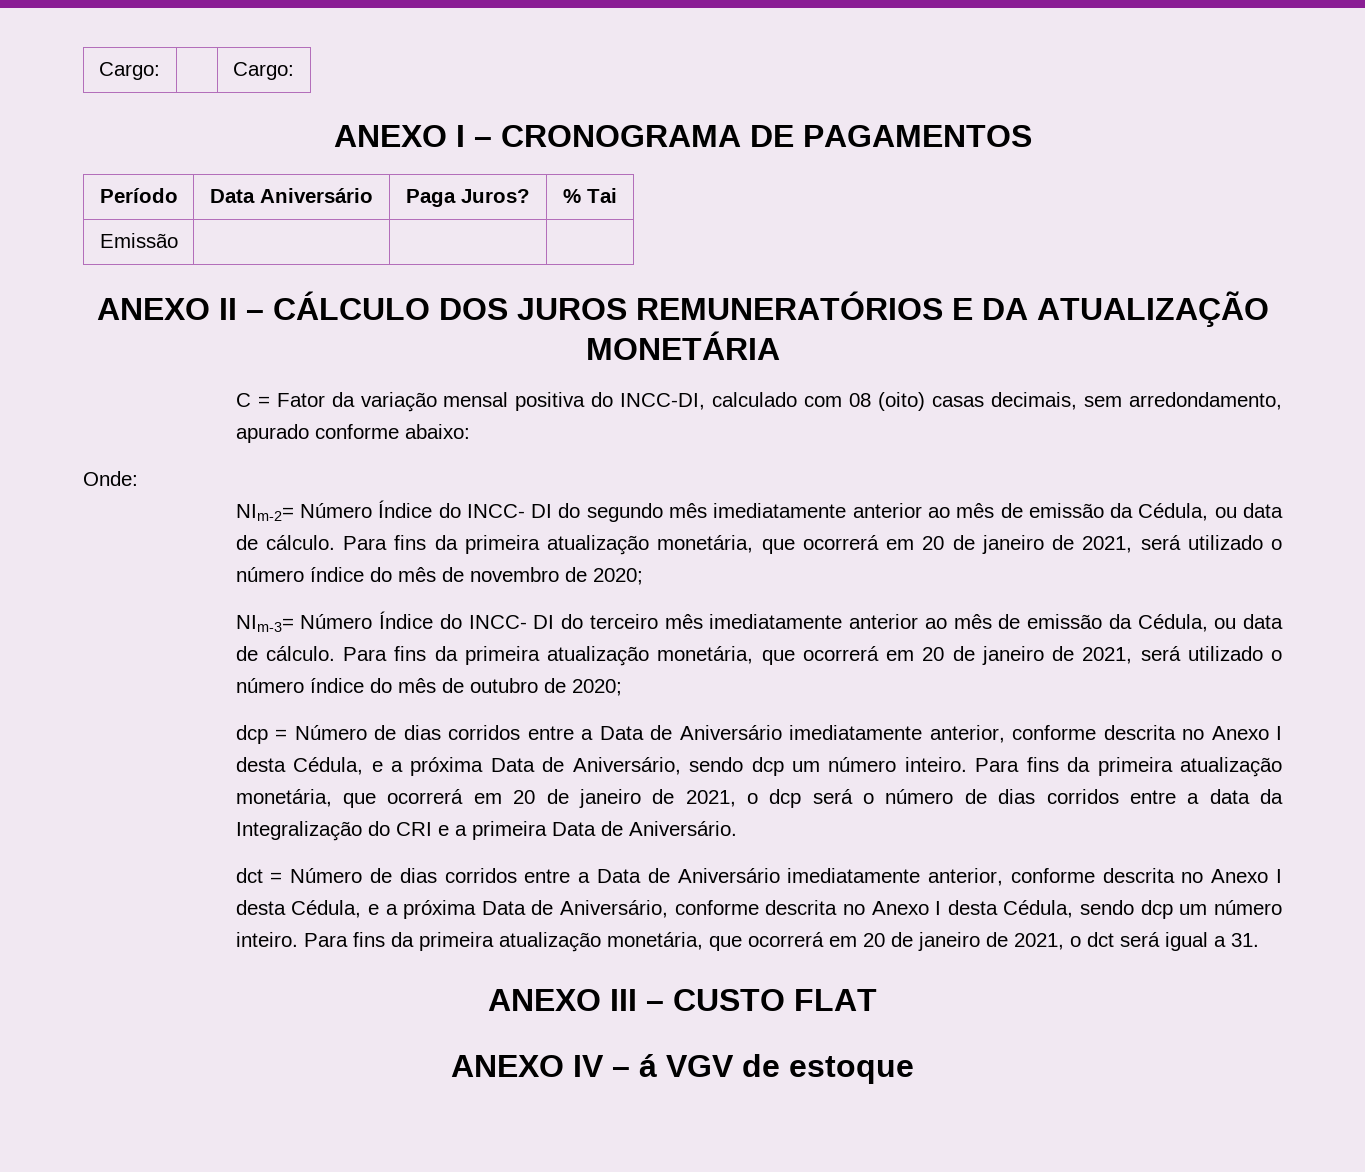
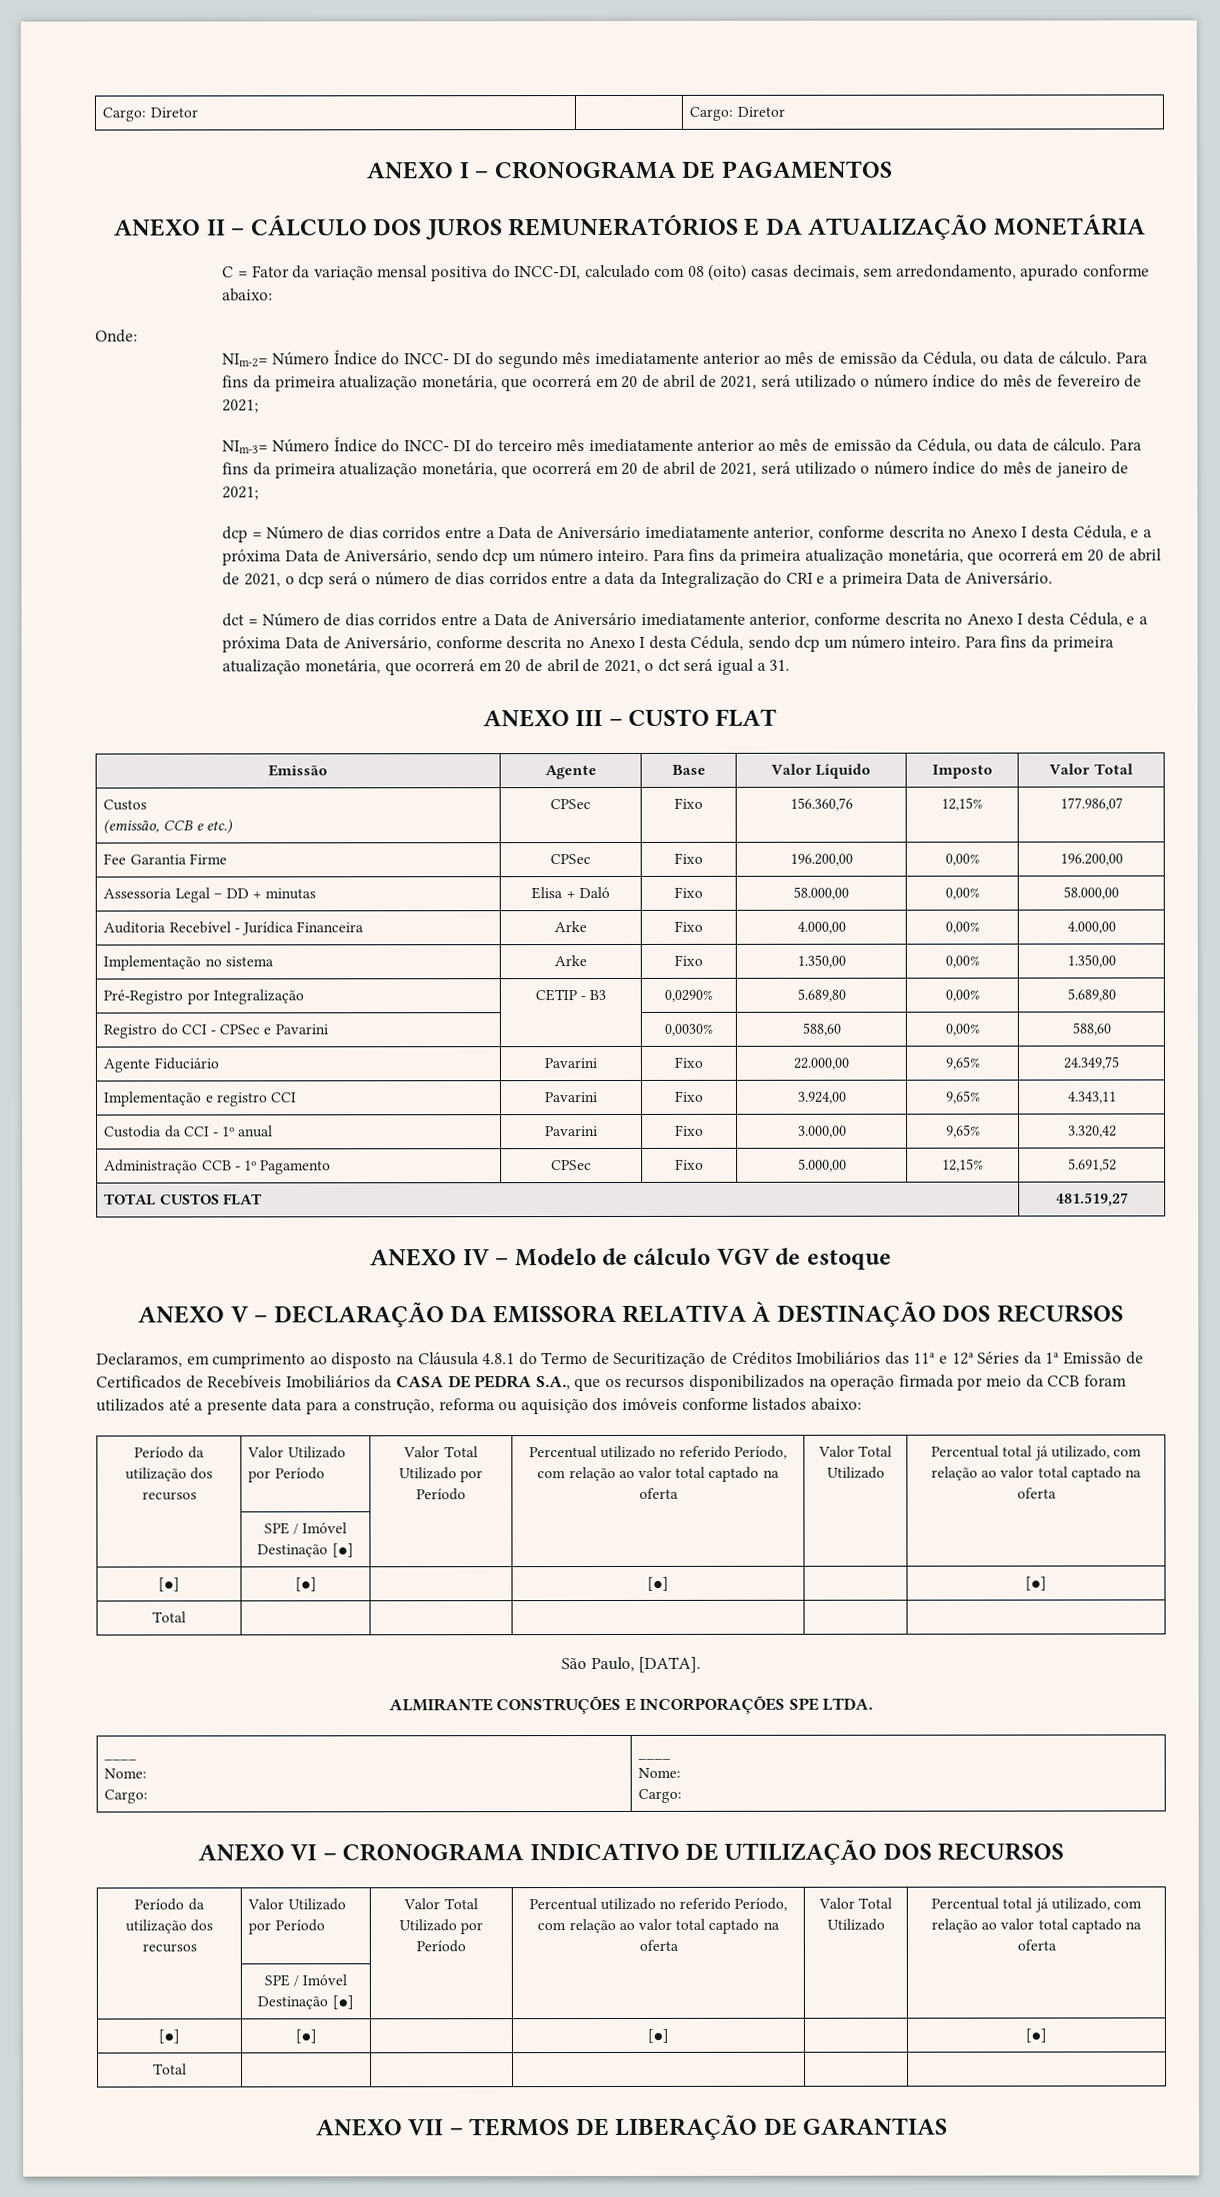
[98,62,160,80] [232,62,294,80] Cargo: | | Cargo: -> [102,107,198,122] [689,106,785,121] Cargo: Diretor | | Cargo: Diretor
[99,188,178,203] [210,188,373,203] [406,189,530,207] [563,188,617,203] [99,233,178,248] // Período | Data Aniversário | Paga Juros? | % Tai // Emissão | | | -> (893, 169) none
[981,535,1044,554] janeiro -> [663,374,697,388] abril
[469,567,643,585] novembro de 2020; -> [1056,374,1143,388] [222,399,260,414] fevereiro de 2021;
[981,646,1044,665] janeiro -> [663,461,697,475] abril
[469,678,622,696] outubro de 2020; -> [1055,461,1130,478] [222,486,260,501] janeiro de 2021;
[578,789,641,808] janeiro -> [1129,548,1163,562] abril
[917,932,980,951] janeiro -> [546,659,580,673] abril
(877, 1000) none -> [268,764,328,777] [544,765,597,780] [671,764,706,775] [770,763,872,779] [931,764,993,779] [1049,763,1133,775] [103,799,148,811] [103,819,233,835] [550,799,591,810] [674,797,703,809] [789,797,853,811] [941,797,983,811] [1059,797,1123,811] [103,853,227,865] [550,854,591,865] [674,852,703,864] [789,853,853,866] [944,853,980,866] [1059,853,1123,866] [103,887,317,903] [531,887,610,900] [674,886,703,898] [793,886,849,900] [944,887,980,900] [1063,886,1119,900] [103,921,365,936] [554,921,587,933] [674,920,703,932] [796,921,846,934] [944,921,980,934] [1066,921,1116,934] [103,955,274,971] [554,955,587,967] [674,954,703,966] [796,954,846,968] [944,955,980,968] [1066,954,1116,968] [103,989,304,1005] [534,989,607,1002] [664,989,713,1002] [796,988,846,1002] [944,989,980,1002] [1066,988,1116,1002] [103,1023,328,1039] [664,1023,713,1036] [801,1022,841,1036] [944,1023,980,1036] [1071,1022,1111,1036] [103,1057,219,1073] [544,1058,597,1069] [674,1056,703,1068] [793,1057,849,1070] [944,1056,980,1070] [1063,1056,1119,1070] [103,1091,297,1107] [544,1092,598,1103] [674,1090,704,1102] [796,1091,847,1104] [944,1090,981,1104] [1066,1091,1117,1104] [104,1125,274,1138] [545,1126,598,1137] [675,1124,704,1136] [797,1125,847,1138] [945,1124,981,1138] [1067,1125,1117,1138] [104,1159,332,1175] [551,1160,592,1171] [675,1158,704,1170] [797,1158,847,1172] [942,1158,984,1172] [1067,1158,1117,1172] [104,1193,262,1206] [1055,1192,1129,1207] // Emissão | Agente | Base | Valor Líquido | Imposto | Valor Total // Custos // (emissão, CCB e etc.) | CPSec | Fixo | 156.360,76 | 12,15% | 177.986,07 // Fee Garantia Firme | CPSec | Fixo | 196.200,00 | 0,00% | 196.200,00 // Assessoria Legal – DD + minutas | Elisa + Daló | Fixo | 58.000,00 | 0,00% | 58.000,00 // Auditoria Recebível - Jurídica Financeira | Arke | Fixo | 4.000,00 | 0,00% | 4.000,00 // Implementação no sistema | Arke | Fixo | 1.350,00 | 0,00% | 1.350,00 // Pré-Registro por Integralização | CETIP - B3 | 0,0290% | 5.689,80 | 0,00% | 5.689,80 // Registro do CCI - CPSec e Pavarini | | 0,0030% | 588,60 | 0,00% | 588,60 // Agente Fiduciário | Pavarini | Fixo | 22.000,00 | 9,65% | 24.349,75 // Implementação e registro CCI | Pavarini | Fixo | 3.924,00 | 9,65% | 4.343,11 // Custodia da CCI - 1º anual | Pavarini | Fixo | 3.000,00 | 9,65% | 3.320,42 // Administração CCB - 1º Pagamento | CPSec | Fixo | 5.000,00 | 12,15% | 5.691,52 // TOTAL CUSTOS FLAT | 481.519,27
[639,1054,657,1077] á -> [514,1247,712,1267] Modelo de cálculo
(914, 1070) none -> [138,1300,1124,1328] [96,1351,1144,1369] [96,1374,1127,1392] [96,1397,862,1415] [134,1446,205,1459] [124,1467,214,1482] [141,1491,197,1501] [247,1446,346,1459] [248,1467,325,1483] [403,1446,478,1458] [398,1467,484,1483] [416,1488,466,1501] [528,1445,788,1459] [537,1466,780,1482] [638,1487,679,1499] [817,1445,893,1457] [826,1466,885,1479] [931,1445,1142,1461] [931,1466,1142,1482] [1016,1487,1057,1499] [263,1522,348,1535] [257,1543,354,1558] [158,1577,180,1592] [294,1577,317,1592] [646,1576,669,1591] [1025,1576,1047,1591] [152,1611,186,1623] [560,1656,702,1673] [388,1695,874,1715] [104,1757,138,1761] [104,1768,148,1779] [104,1789,149,1804] [638,1756,672,1760] [638,1767,682,1778] [638,1788,683,1803] [197,1839,1065,1865] [134,1898,205,1911] [124,1919,214,1934] [141,1943,197,1953] [247,1898,346,1911] [248,1919,325,1935] [403,1898,478,1910] [398,1919,484,1935] [416,1940,466,1953] [528,1897,788,1911] [537,1918,780,1934] [638,1939,679,1951] [817,1897,893,1909] [826,1918,885,1931] [931,1897,1142,1913] [931,1918,1142,1934] [1016,1939,1057,1951] [263,1974,348,1987] [257,1995,354,2010] [158,2029,180,2044] [294,2029,317,2044] [646,2028,669,2043] [1025,2028,1047,2043] [153,2063,187,2075] [315,2114,949,2140] // ANEXO V – DECLARAÇÃO DA EMISSORA RELATIVA À DESTINAÇÃO DOS RECURSOS // Declaramos, em cumprimento ao disposto na Cláusula 4.8.1 do Termo de Securitização de Créditos Imobiliários das 11ª e 12ª Séries da 1ª Emissão de Certificados de Recebíveis Imobiliários da CASA DE PEDRA S.A., que os recursos disponibilizados na operação firmada por meio da CCB foram utilizados até a presente data para a construção, reforma ou aquisição dos imóveis conforme listados abaixo: // Período da utilização dos recursos | Valor Utilizado por Período | Valor Total Utilizado por Período | Percentual utilizado no referido Período, com relação ao valor total captado na oferta | Valor Total Utilizado | Percentual total já utilizado, com relação ao valor total captado na oferta // | SPE / Imóvel Destinação [●] | | | | // [●] | [●] | | [●] | | [●] // Total | | | | | // São Paulo, [DATA]. // ALMIRANTE CONSTRUÇÕES E INCORPORAÇÕES SPE LTDA. // ____ // Nome: // Cargo: | ____ // Nome: // Cargo: // ANEXO VI – CRONOGRAMA INDICATIVO DE UTILIZAÇÃO DOS RECURSOS // Período da utilização dos recursos | Valor Utilizado por Período | Valor Total Utilizado por Período | Percentual utilizado no referido Período, com relação ao valor total captado na oferta | Valor Total Utilizado | Percentual total já utilizado, com relação ao valor total captado na oferta // | SPE / Imóvel Destinação [●] | | | | // [●] | [●] | | [●] | | [●] // Total | | | | | // ANEXO VII – TERMOS DE LIBERAÇÃO DE GARANTIAS

